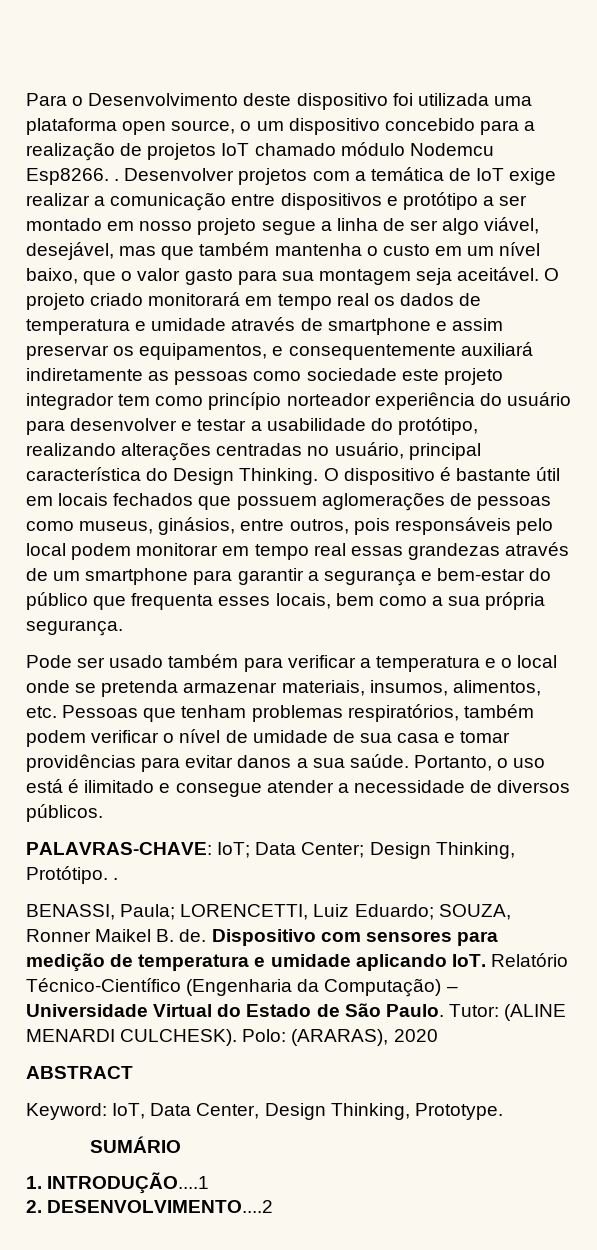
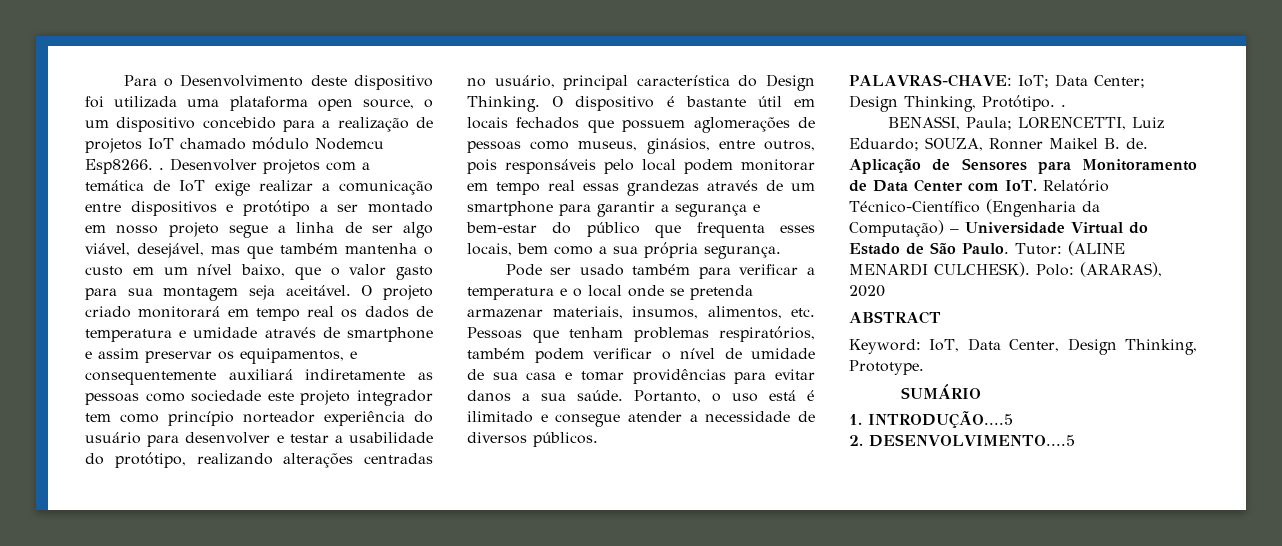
[211,929,498,946] [26,953,447,972] Dispositivo com sensores para medição de temperatura e umidade aplicando -> [849,158,1197,174] [849,179,999,192] Aplicação de Sensores para Monitoramento de Data Center com
[47,1172,210,1194] INTRODUÇÃO....1 -> [868,411,1013,428] INTRODUÇÃO....5
[47,1200,274,1213] DESENVOLVIMENTO....2 -> [869,434,1075,447] DESENVOLVIMENTO....5

